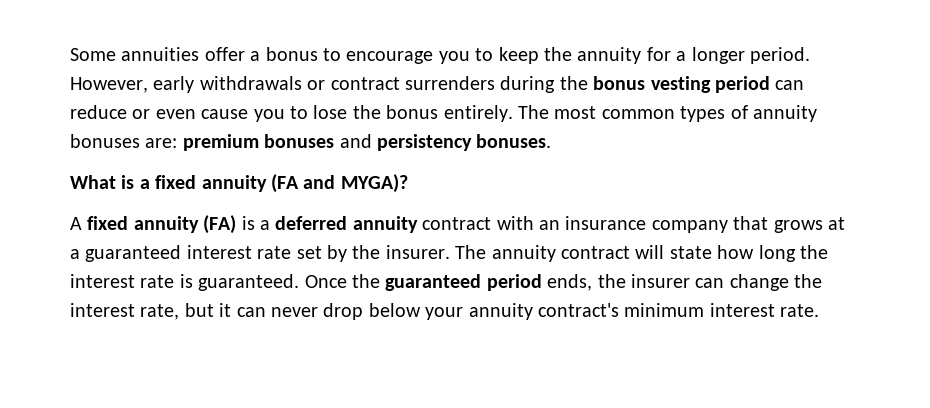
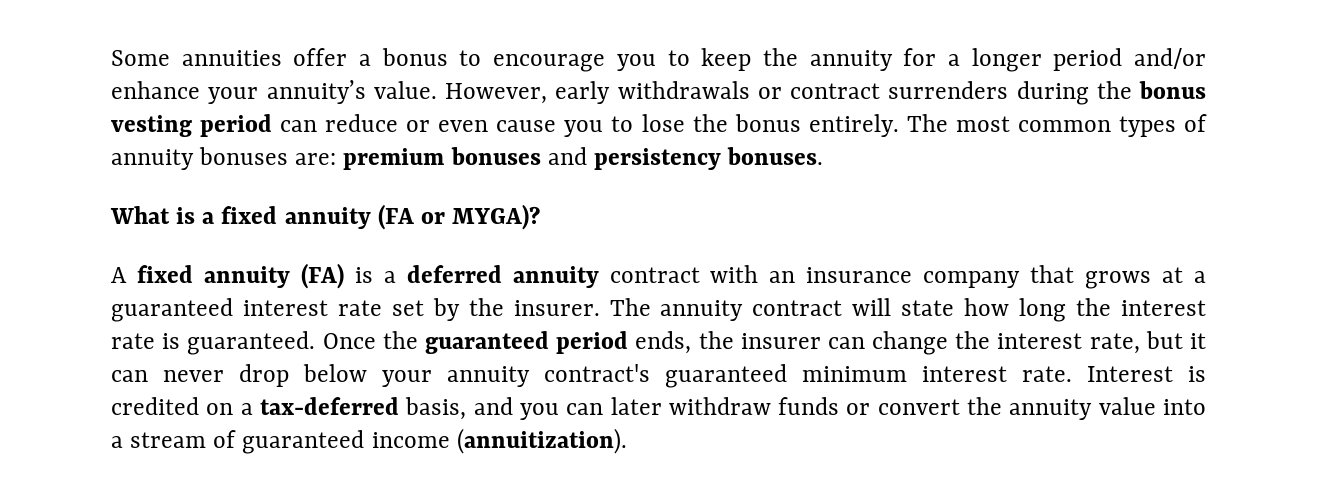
[749,47,810,64] period. -> [1053,48,1206,71] [111,80,437,104] period and/or enhance your annuity’s value.
[303,175,336,189] and -> [420,212,445,224] or
(619, 310) none -> [665,364,787,388] guaranteed
(820, 310) none -> [1087,366,1206,382] [111,397,1206,420] [111,428,627,454] Interest is credited on a tax-deferred basis, and you can later withdraw funds or convert the annuity value into a stream of guaranteed income (annuitization).

